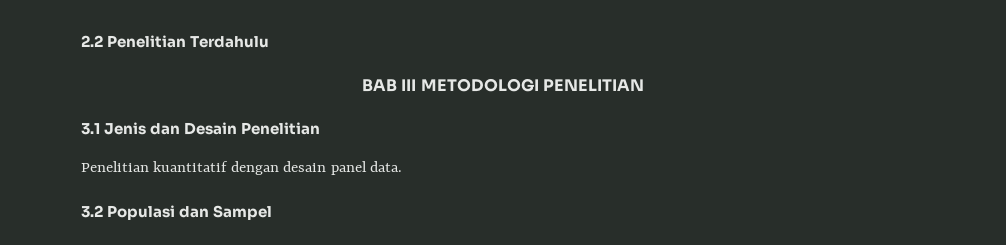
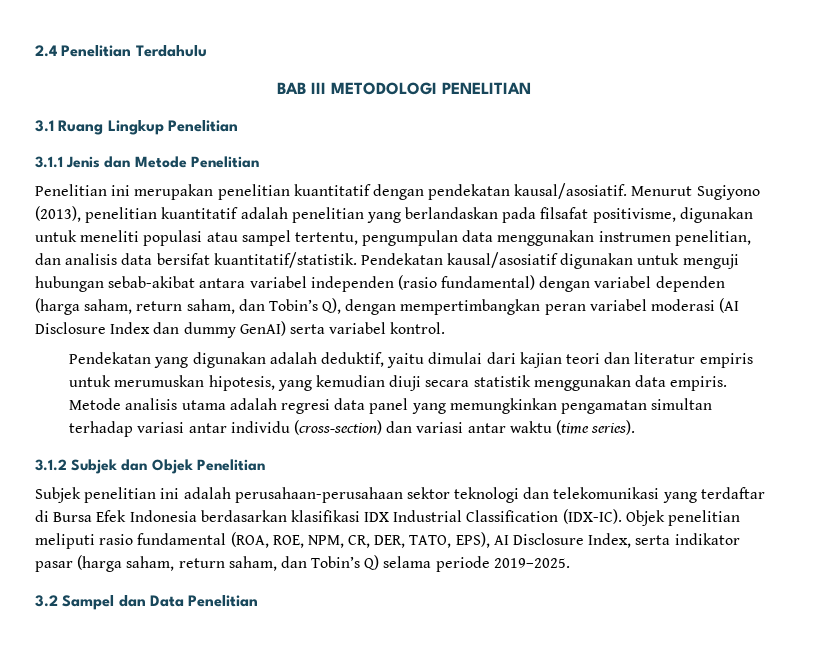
[81,35,103,47] 2.2 -> [35,45,57,57] 2.4
(100, 129) none -> [58,120,238,135] [35,156,63,168] Ruang Lingkup Penelitian // 3.1.1
[184,122,238,135] Desain -> [134,156,187,168] Metode
[153,161,403,175] [81,205,273,220] kuantitatif dengan desain panel data. // 3.2 Populasi dan Sampel -> [111,183,760,200] [35,206,753,223] [35,230,751,246] [35,252,739,269] [35,275,725,292] [35,298,740,315] [35,321,446,338] [69,352,753,368] [69,375,728,391] [69,398,713,414] [69,420,636,437] [35,459,265,474] [35,487,765,503] [35,509,741,526] [35,532,740,549] [35,555,570,572] [35,595,259,610] ini merupakan penelitian kuantitatif dengan pendekatan kausal/asosiatif. Menurut Sugiyono (2013), penelitian kuantitatif adalah penelitian yang berlandaskan pada filsafat positivisme, digunakan untuk meneliti populasi atau sampel tertentu, pengumpulan data menggunakan instrumen penelitian, dan analisis data bersifat kuantitatif/statistik. Pendekatan kausal/asosiatif digunakan untuk menguji hubungan sebab-akibat antara variabel independen (rasio fundamental) dengan variabel dependen (harga saham, return saham, dan Tobin’s Q), dengan mempertimbangkan peran variabel moderasi (AI Disclosure Index dan dummy GenAI) serta variabel kontrol. // Pendekatan yang digunakan adalah deduktif, yaitu dimulai dari kajian teori dan literatur empiris untuk merumuskan hipotesis, yang kemudian diuji secara statistik menggunakan data empiris. Metode analisis utama adalah regresi data panel yang memungkinkan pengamatan simultan terhadap variasi antar individu (cross-section) dan variasi antar waktu (time series). // 3.1.2 Subjek dan Objek Penelitian // Subjek penelitian ini adalah perusahaan-perusahaan sektor teknologi dan telekomunikasi yang terdaftar di Bursa Efek Indonesia berdasarkan klasifikasi IDX Industrial Classification (IDX-IC). Objek penelitian meliputi rasio fundamental (ROA, ROE, NPM, CR, DER, TATO, EPS), AI Disclosure Index, serta indikator pasar (harga saham, return saham, dan Tobin’s Q) selama periode 2019–2025. // 3.2 Sampel dan Data Penelitian

